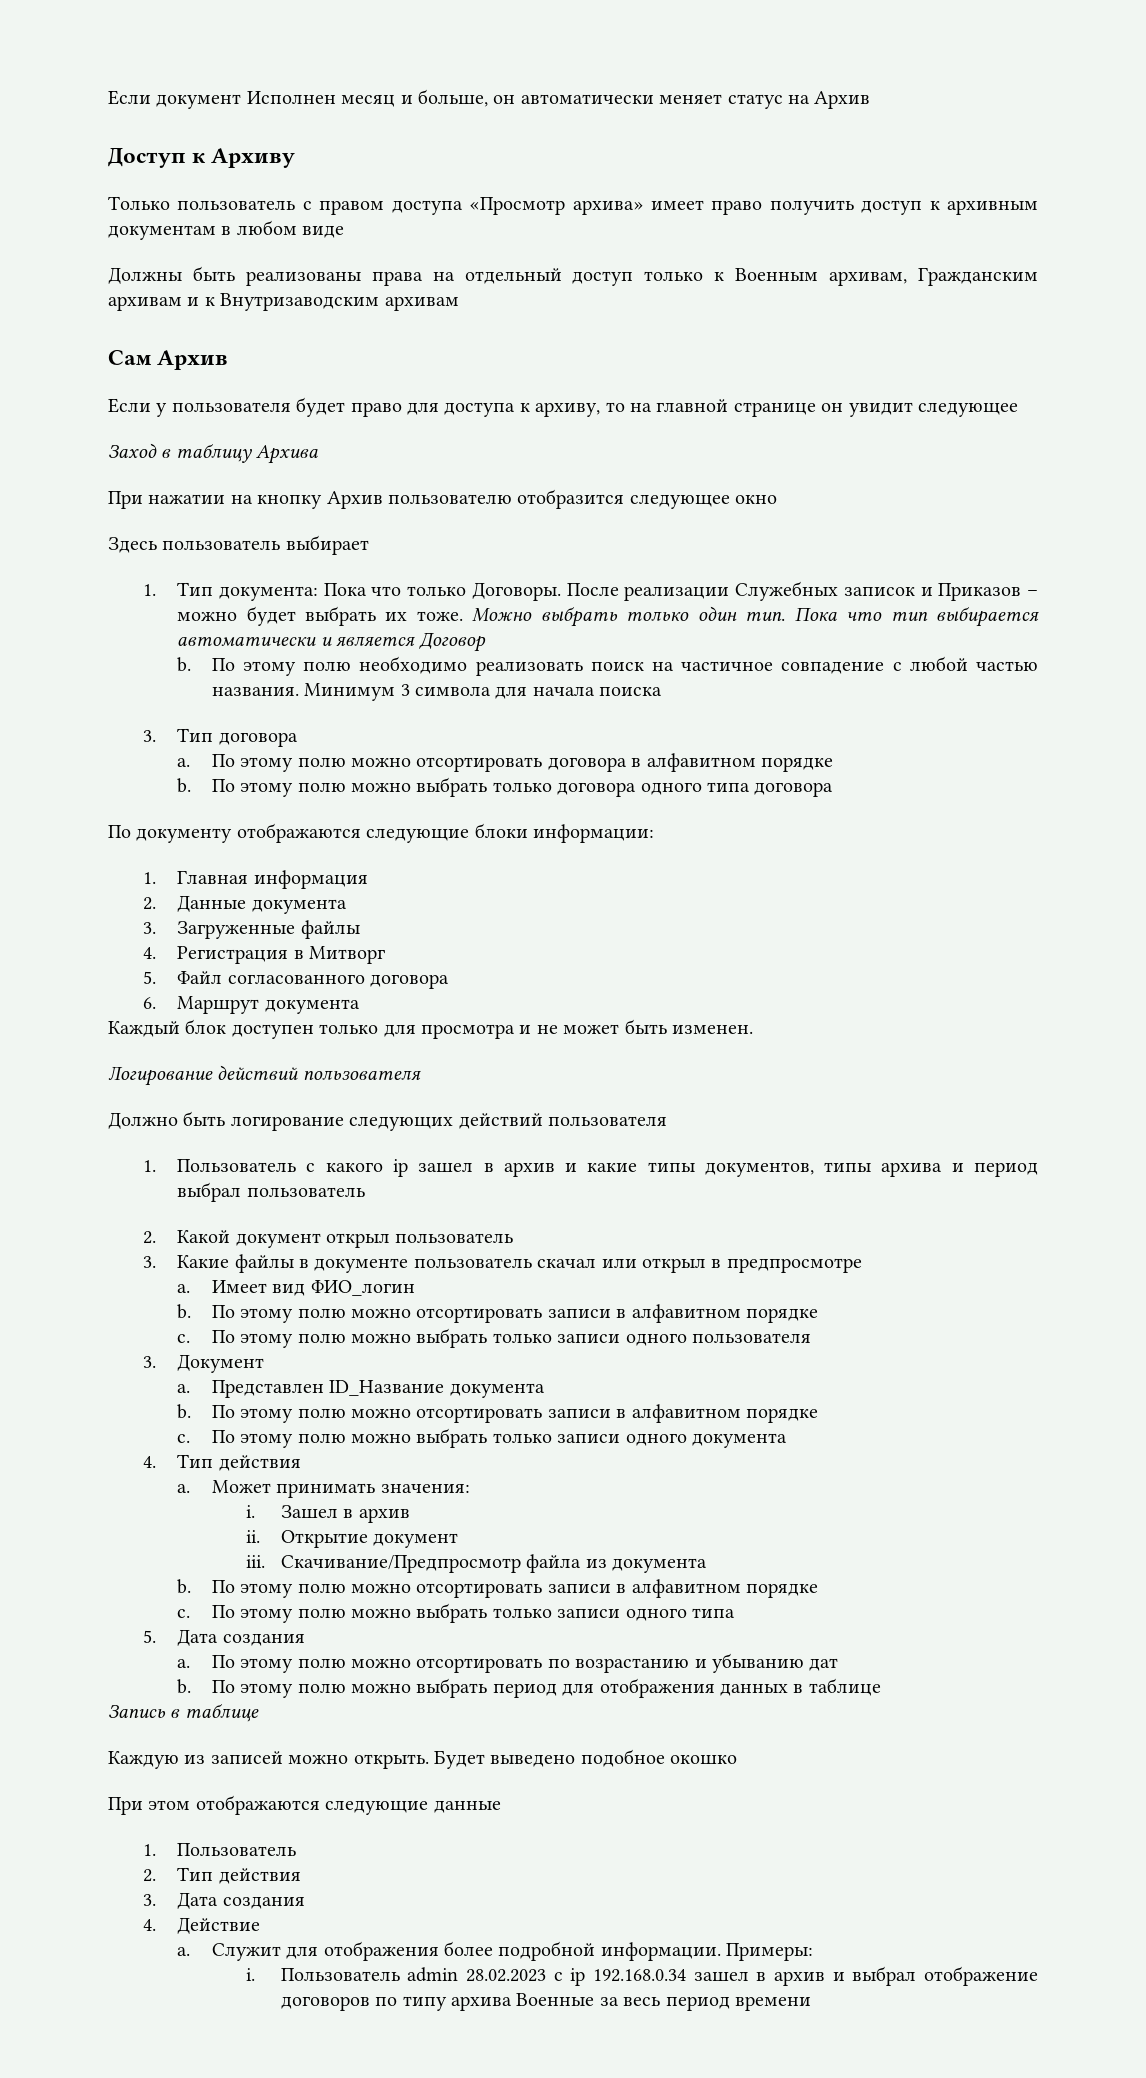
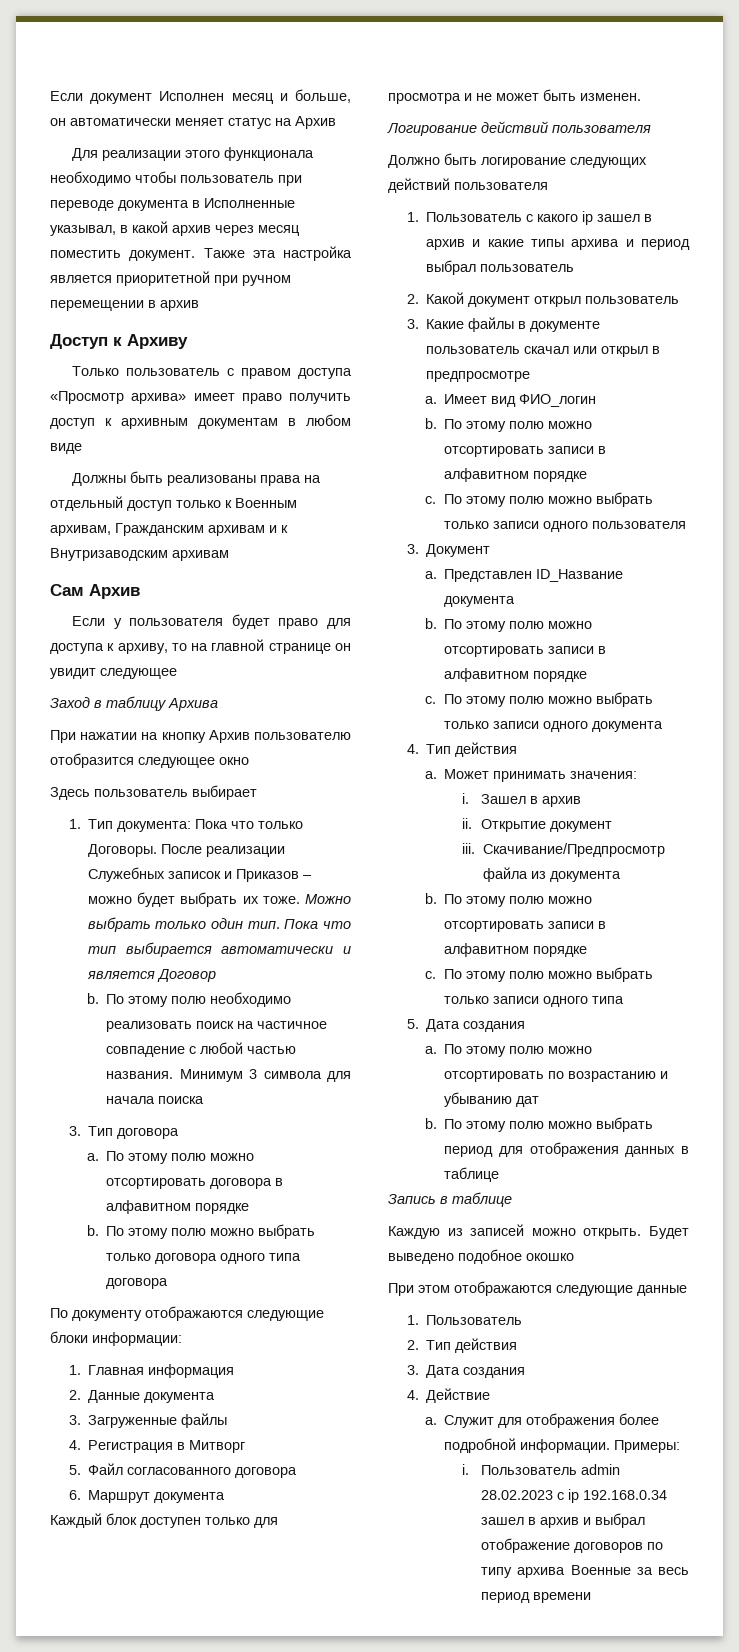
(871, 100) none -> [72,147,315,161] [50,171,302,186] [50,198,295,211] [50,221,299,236] [50,246,352,261] [50,271,291,286] [50,300,199,311] // Для реализации этого функционала необходимо чтобы пользователь при переводе документа в Исполненные указывал, в какой архив через месяц поместить документ. Также эта настройка является приоритетной при ручном перемещении в архив
[704,1162,872,1177] документов, типы -> (564, 243) none

